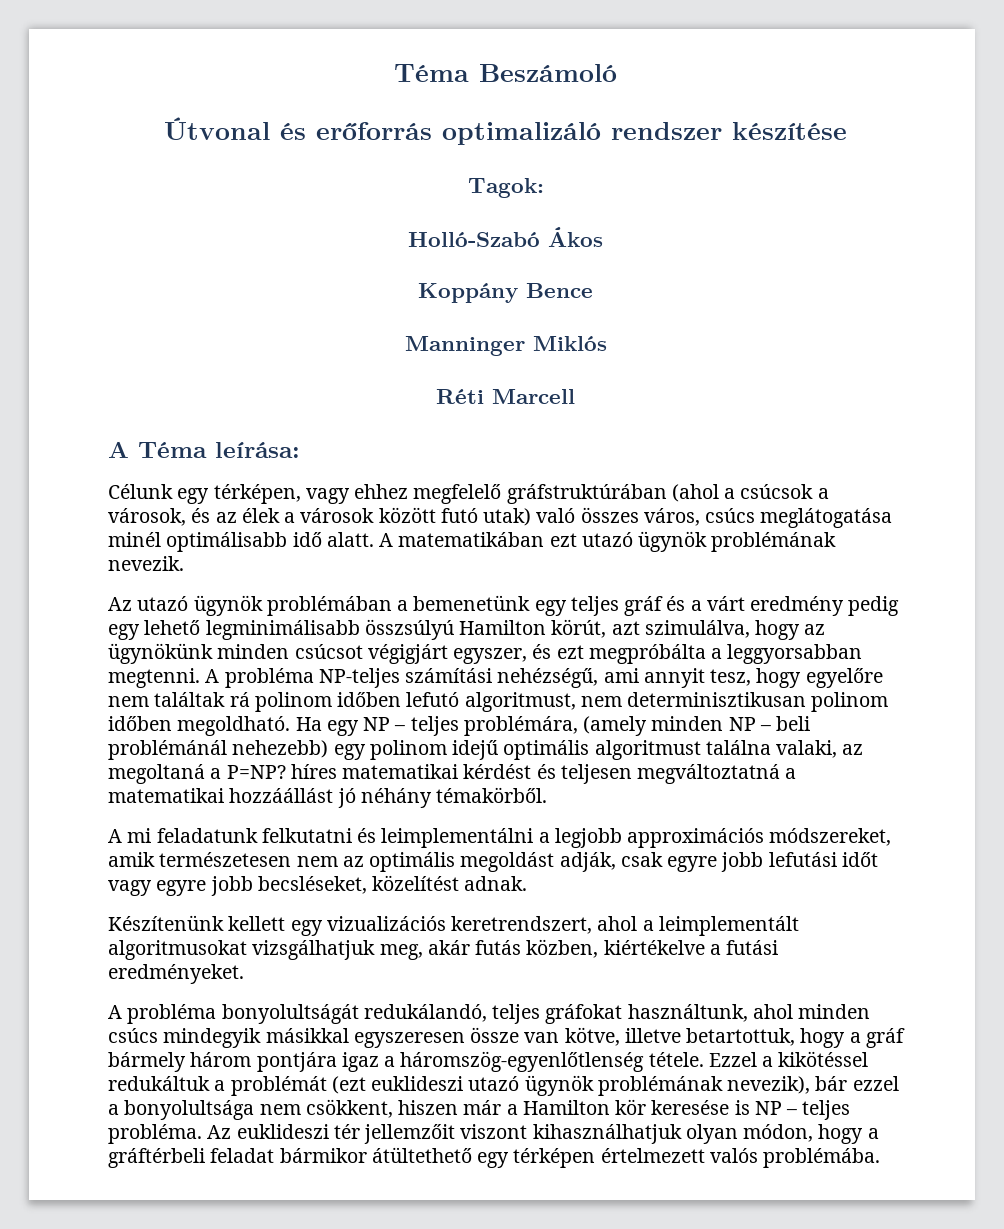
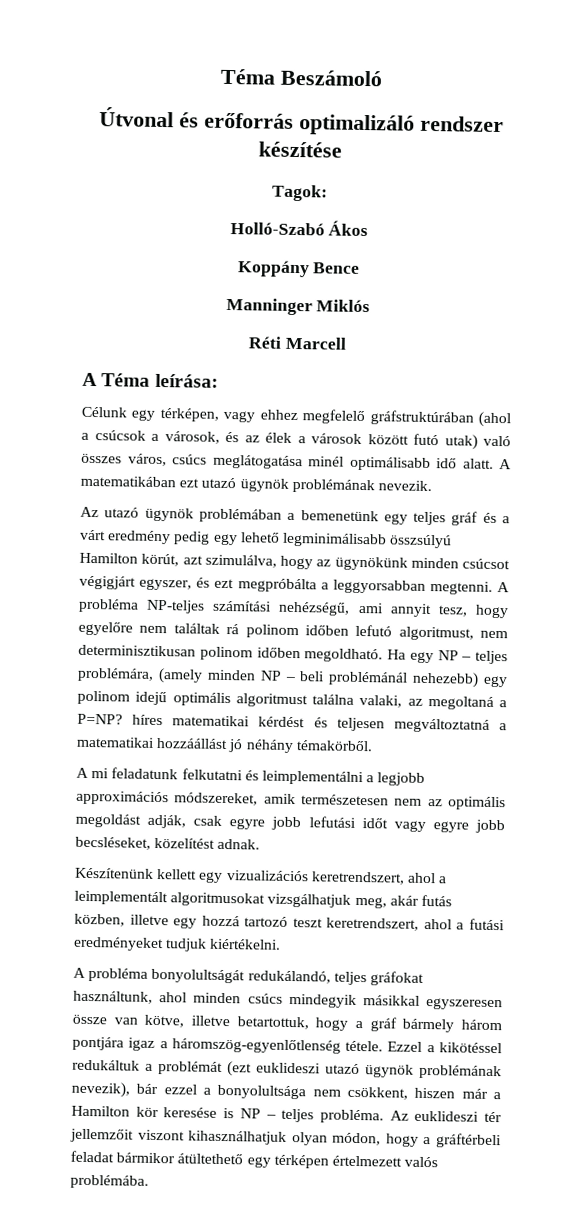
[603,940,779,955] [108,964,244,984] kiértékelve a futási eredményeket. -> [129,914,505,931] [73,936,282,952] illetve egy hozzá tartozó teszt keretrendszert, ahol a futási eredményeket tudjuk kiértékelni.

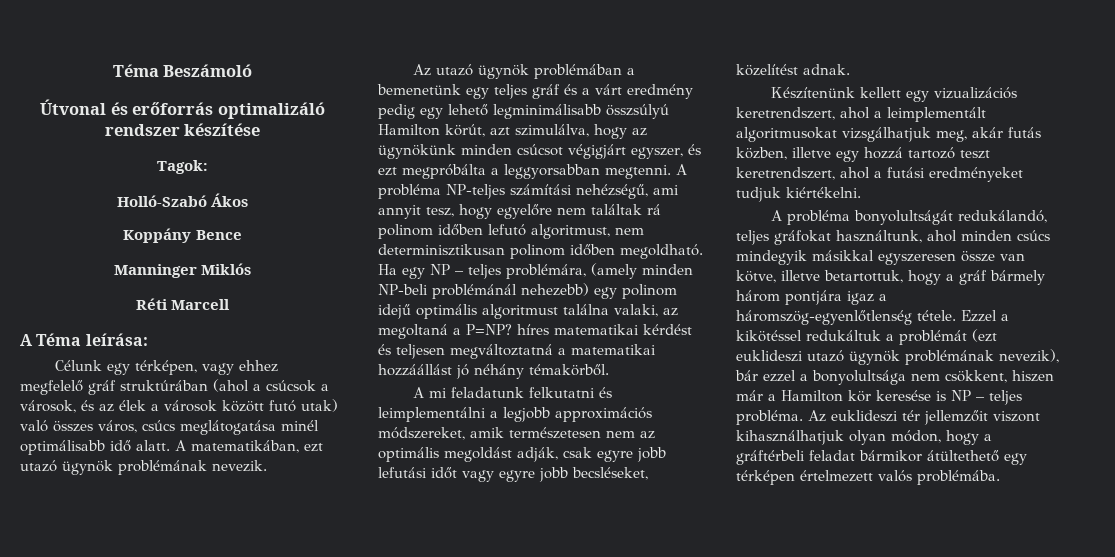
[369,410,474,426] gráfstruktúrában -> [88,380,208,395] gráf struktúrában
[80,475,176,488] matematikában -> [191,440,299,453] matematikában,
[259,670,326,682] NP – beli -> [378,284,428,295] NP-beli

